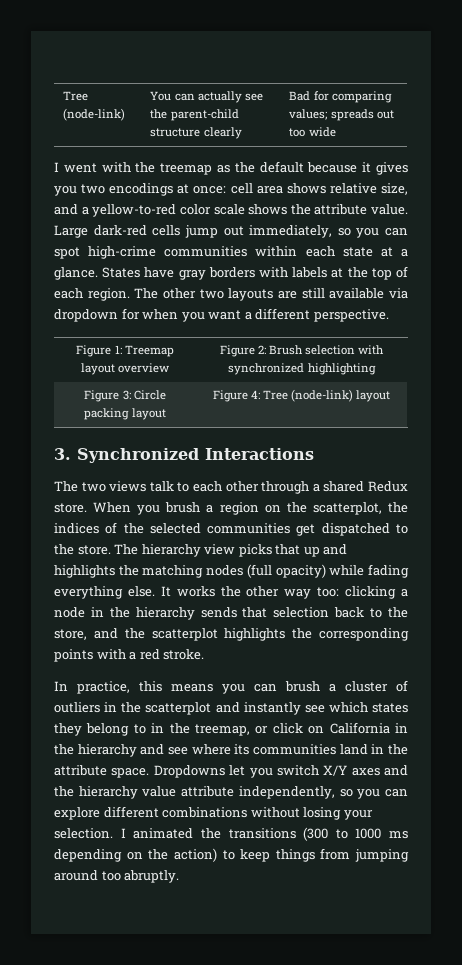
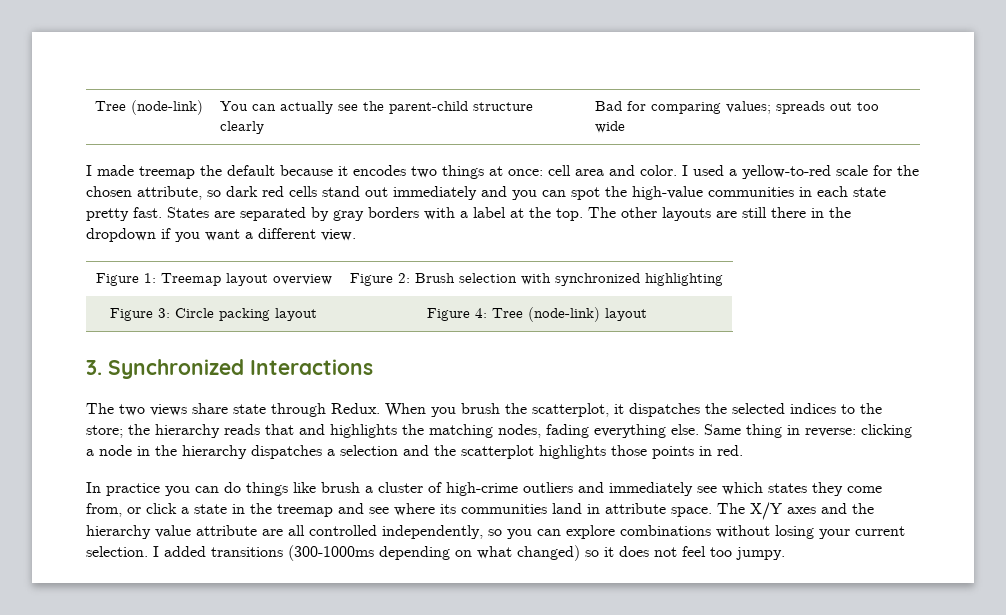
[63,161,409,175] [54,183,408,196] [54,204,408,217] [54,225,408,238] [54,246,409,259] [54,266,408,280] [54,288,130,301] went with the treemap as the default because it gives you two encodings at once: cell area shows relative size, and a yellow-to-red color scale shows the attribute value. Large dark-red cells jump out immediately, so you can spot high-crime communities within each state at a glance. States have gray borders with labels at the top of each region. -> [97,165,919,179] [86,186,886,200] [86,207,583,221] made treemap the default because it encodes two things at once: cell area and color. I used a yellow-to-red scale for the chosen attribute, so dark red cells stand out immediately and you can spot the high-value communities in each state pretty fast. States are separated by gray borders with a label at the top.
[199,289,224,299] two -> (657, 212) none
[329,288,408,299] [54,308,179,322] available via dropdown for when -> [771,207,851,218] [86,228,171,242] there in the dropdown if
[313,309,389,322] perspective. -> [321,229,356,241] view.
[149,481,409,494] [54,502,408,515] [54,522,408,536] [54,544,348,557] [54,564,410,578] [54,586,340,599] talk to each other through a shared Redux store. When you brush a region on the scatterplot, the indices of the selected communities get dispatched to the store. The hierarchy view picks that up and highlights the matching nodes (full opacity) while fading everything else. It works the other way too: -> [192,403,882,417] [86,424,856,438] share state through Redux. When you brush the scatterplot, it dispatches the selected indices to the store; the hierarchy reads that and highlights the matching nodes, fading everything else. Same thing in reverse:
[200,607,409,618] [54,628,409,641] [54,649,205,662] [54,680,408,694] [54,702,408,715] [54,722,408,736] [54,744,137,757] sends that selection back to the store, and the scatterplot highlights the corresponding points with a red stroke. // In practice, this means you can brush a cluster of outliers in the scatterplot and instantly see which states they belong to in the treemap, or click on California in the hierarchy -> [251,445,743,459] [86,482,882,496] [86,503,333,517] dispatches a selection and the scatterplot highlights those points in red. // In practice you can do things like brush a cluster of high-crime outliers and immediately see which states they come from, or click a state in the treemap
[388,744,408,755] the -> (600, 509) none
[153,765,319,778] Dropdowns let you switch -> [717,503,745,514] The
(235, 791) none -> [262,525,377,536] are all controlled
[103,806,159,818] different -> (615, 532) none
(373, 815) none -> [855,526,905,536] current
[133,827,408,841] [54,848,409,862] [54,870,180,883] animated the transitions (300 to 1000 ms depending on the action) to keep things from jumping around too abruptly. -> [164,545,785,561] added transitions (300-1000ms depending on what changed) so it does not feel too jumpy.

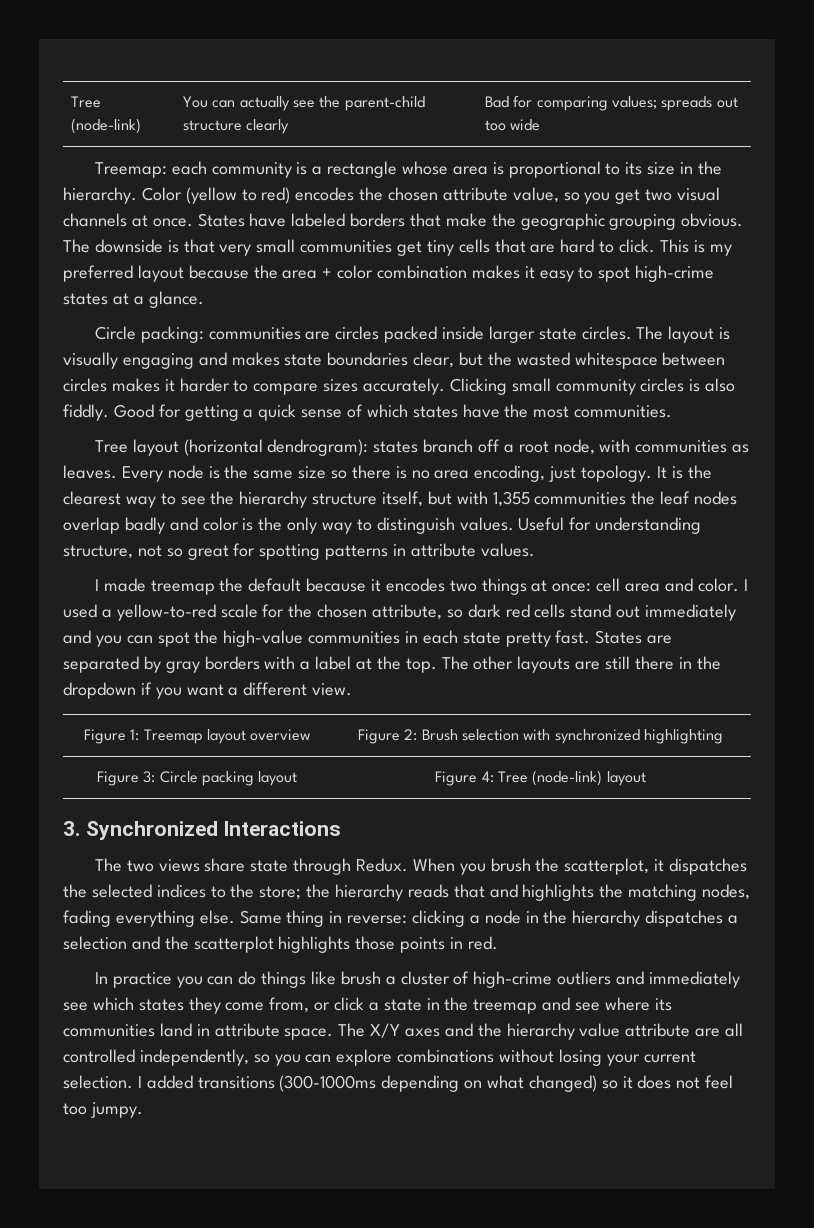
(625, 127) none -> [94,161,722,178] [63,187,721,204] [63,213,744,230] [63,239,732,256] [63,265,715,282] [63,291,204,308] [94,326,731,343] [63,352,726,369] [63,378,736,395] [63,404,673,421] [94,439,750,456] [63,465,712,482] [63,491,738,508] [63,517,702,534] [63,543,535,560] // Treemap: each community is a rectangle whose area is proportional to its size in the hierarchy. Color (yellow to red) encodes the chosen attribute value, so you get two visual channels at once. States have labeled borders that make the geographic grouping obvious. The downside is that very small communities get tiny cells that are hard to click. This is my preferred layout because the area + color combination makes it easy to spot high-crime states at a glance. // Circle packing: communities are circles packed inside larger state circles. The layout is visually engaging and makes state boundaries clear, but the wasted whitespace between circles makes it harder to compare sizes accurately. Clicking small community circles is also fiddly. Good for getting a quick sense of which states have the most communities. // Tree layout (horizontal dendrogram): states branch off a root node, with communities as leaves. Every node is the same size so there is no area encoding, just topology. It is the clearest way to see the hierarchy structure itself, but with 1,355 communities the leaf nodes overlap badly and color is the only way to distinguish values. Useful for understanding structure, not so great for spotting patterns in attribute values.

